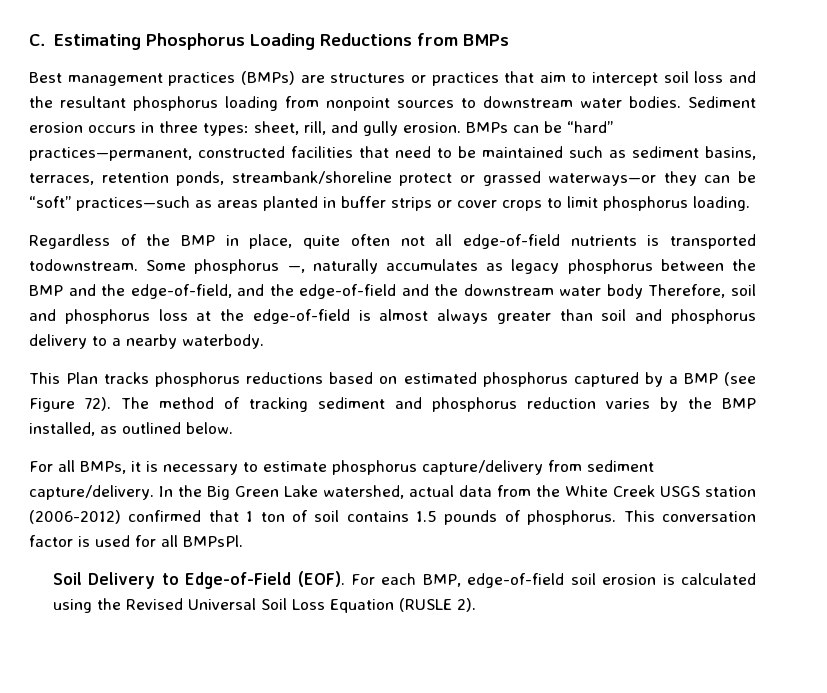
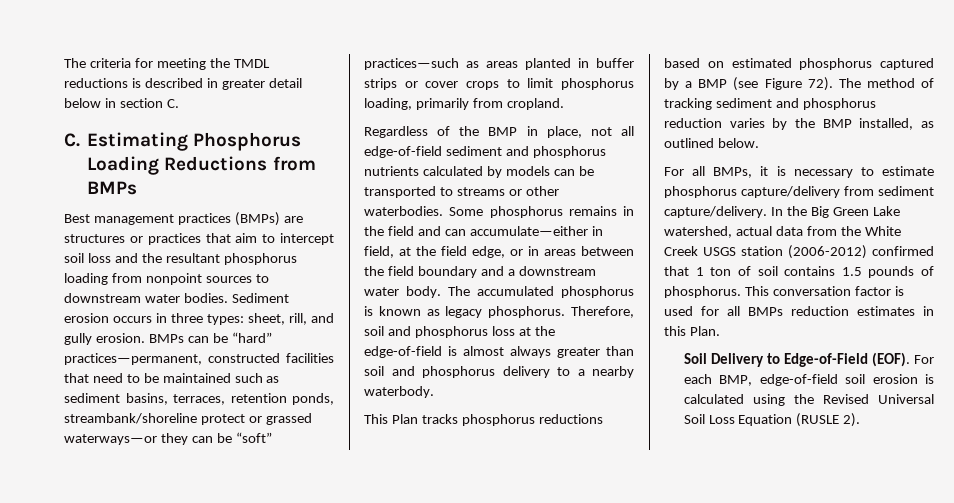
(29, 40) none -> [64,58,270,70] [64,78,302,90] [64,98,179,108] The criteria for meeting the TMDL reductions is described in greater detail below in section C. //
[693,196,750,211] loading. -> [364,98,564,110] loading, primarily from cropland.
[303,234,390,249] quite often -> (582, 132) none
[570,234,757,249] [29,259,756,274] [29,284,643,299] nutrients is transported todownstream. Some phosphorus —, naturally accumulates as legacy phosphorus between the BMP and the edge-of-field, and the edge-of-field and the downstream water body -> [445,146,606,158] [364,166,594,178] [364,186,559,198] [364,206,634,218] [364,226,603,236] [364,246,634,258] [364,266,596,278] [364,286,634,298] [364,306,566,318] sediment and phosphorus nutrients calculated by models can be transported to streams or other waterbodies. Some phosphorus remains in the field and can accumulate—either in field, at the field edge, or in areas between the field boundary and a downstream water body. The accumulated phosphorus is known as legacy phosphorus.
[183,535,243,547] BMPsPl. -> [748,306,934,316] [664,326,720,336] BMPs reduction estimates in this Plan.

